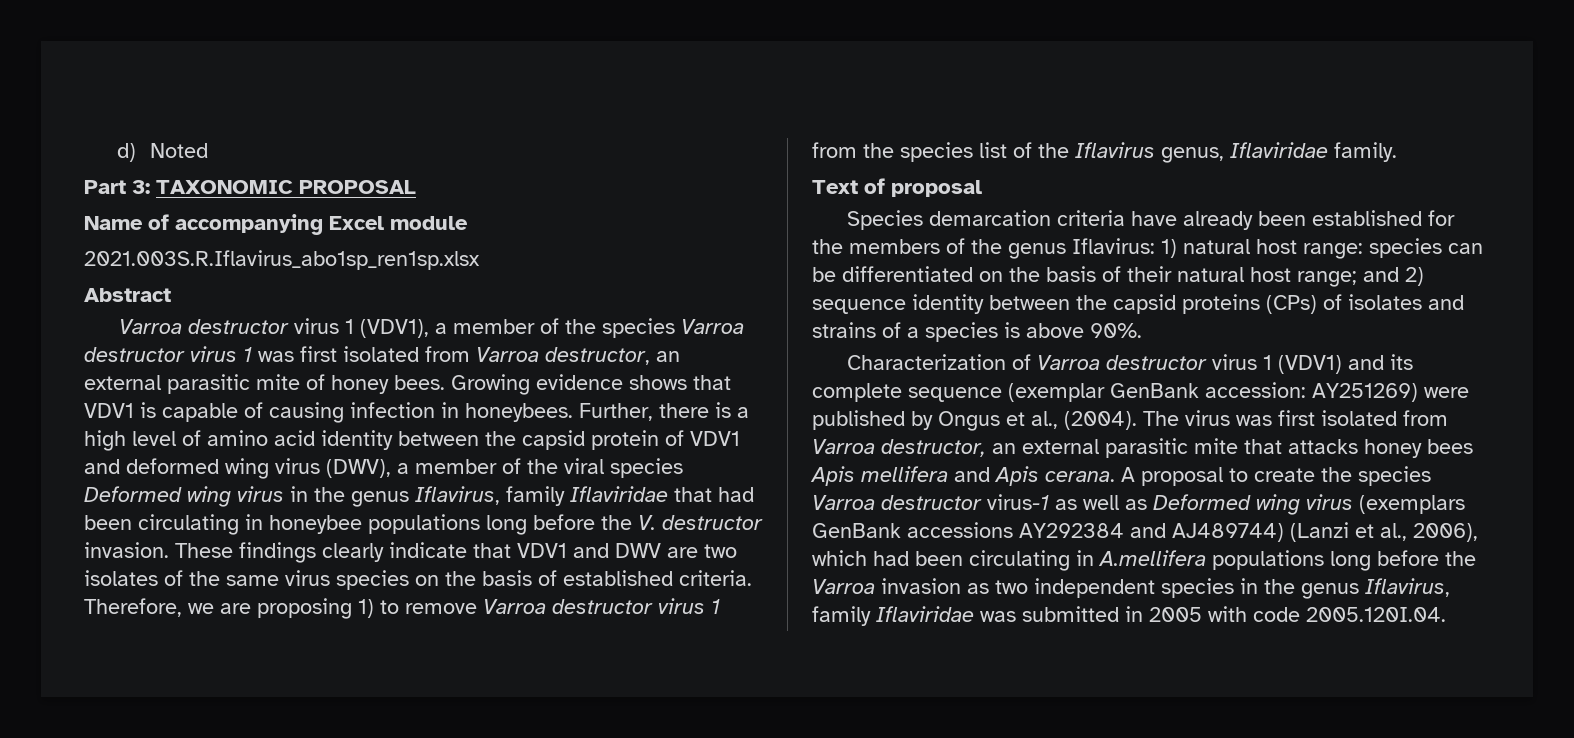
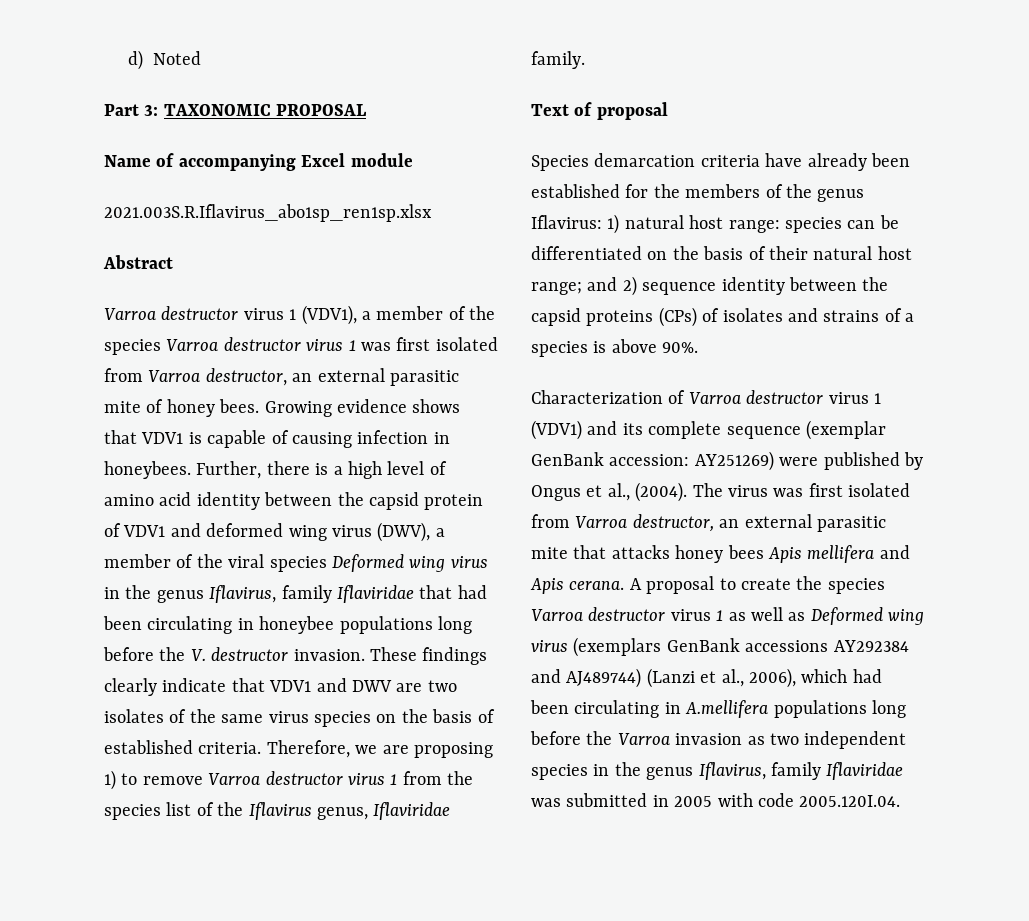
[987,494,1049,510] virus-1 -> [670,609,724,621] virus 1

